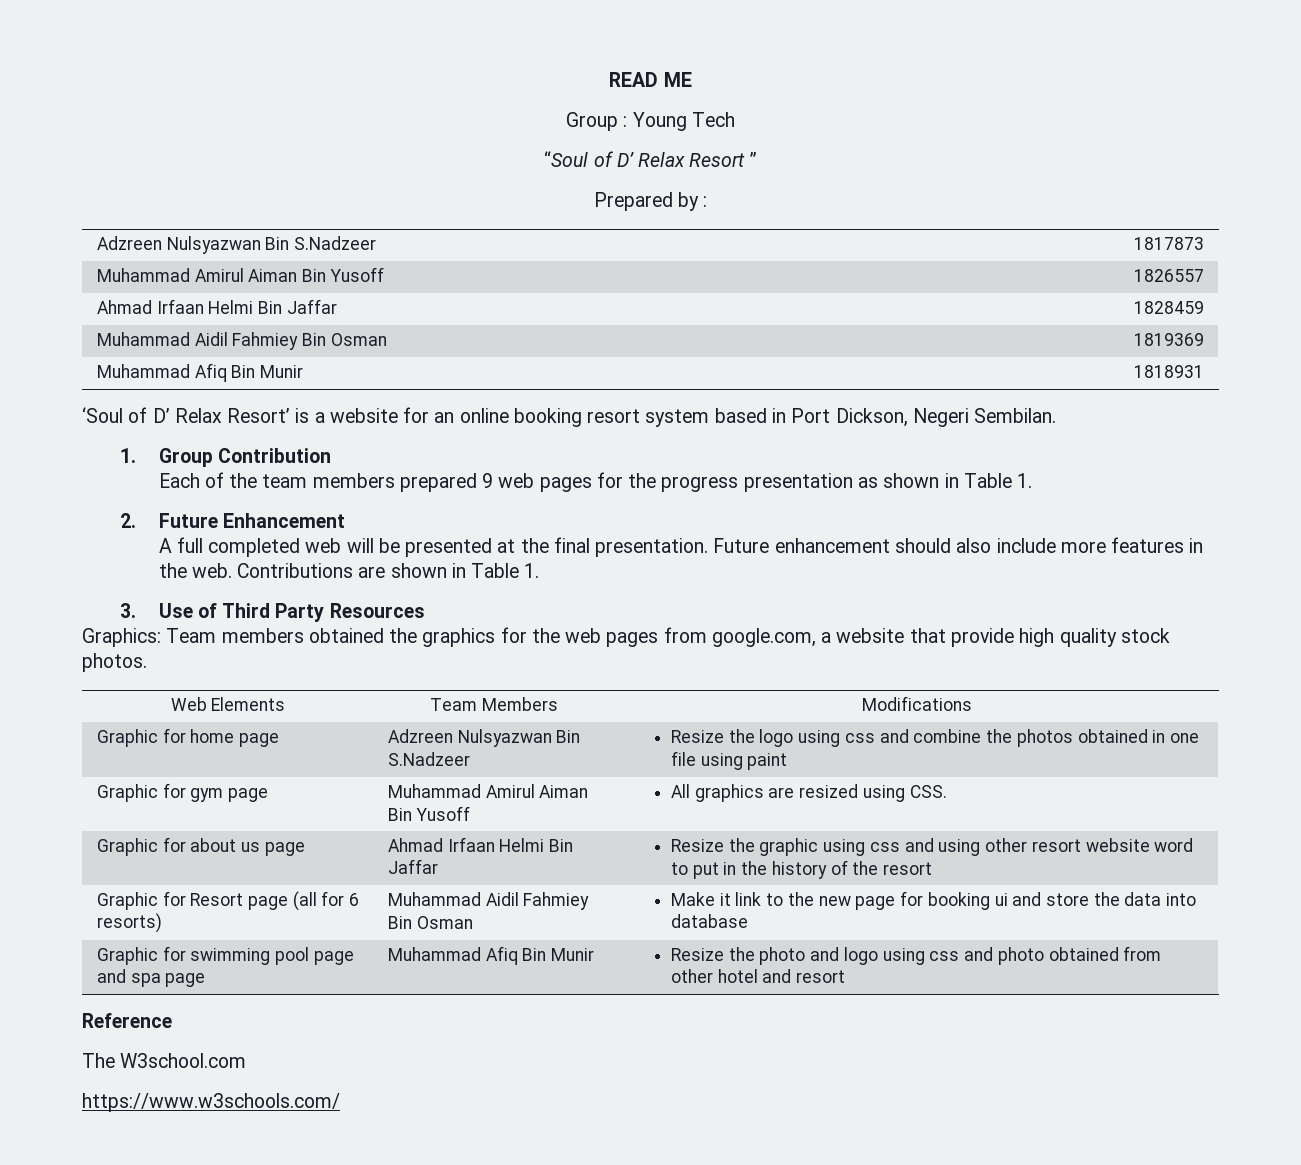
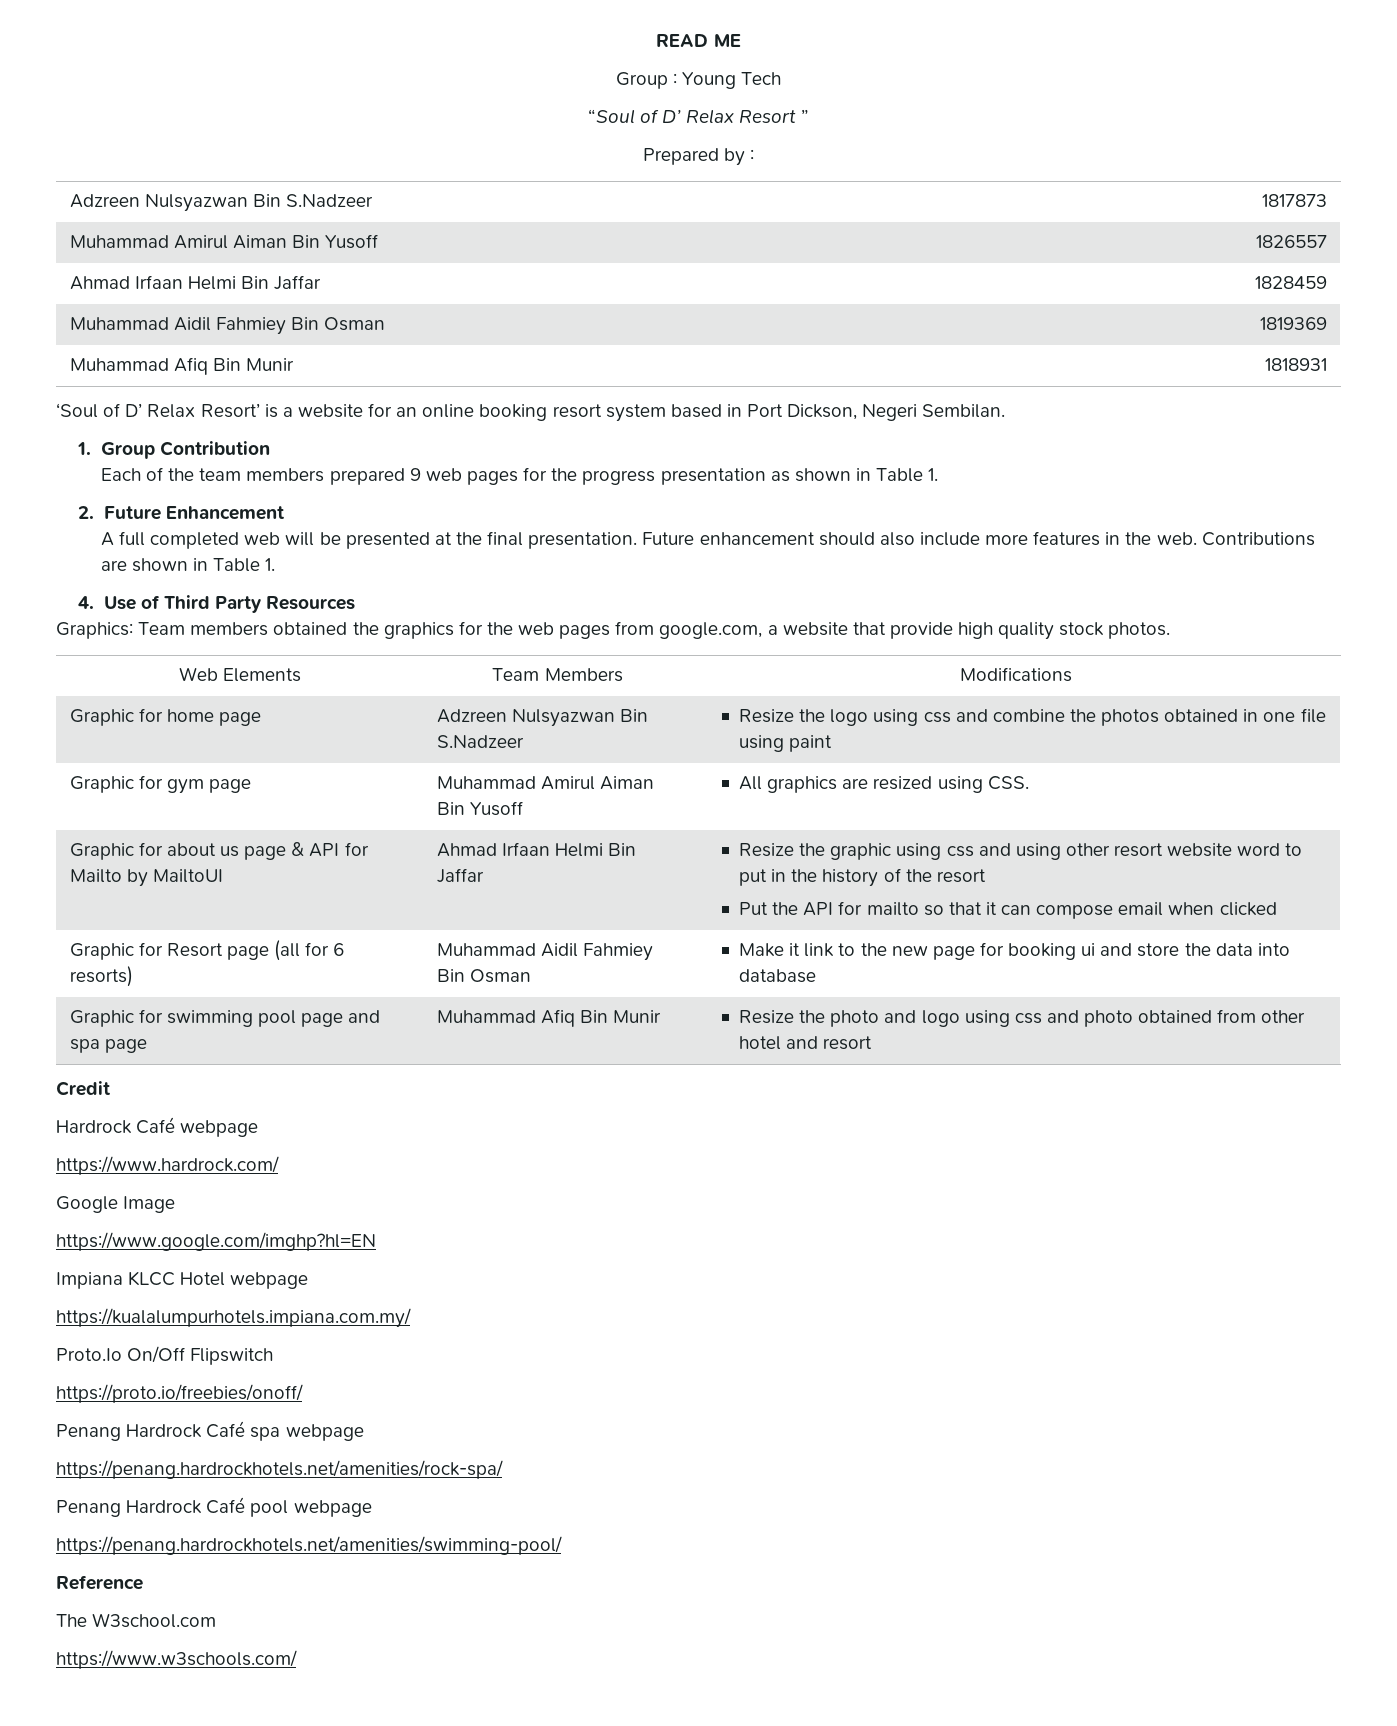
[120,603,137,618] 3. -> [78,596,95,609] 4.
(305, 849) none -> [291,842,369,857] [69,869,223,887] & API for Mailto by MailtoUI
(933, 868) none -> [739,901,1277,919] // Put the API for mailto so that it can compose email when clicked
(846, 976) none -> [56,1081,110,1096] [56,1117,259,1137] [56,1156,279,1175] [56,1196,176,1213] [56,1232,376,1251] [56,1271,309,1289] [56,1308,411,1328] [56,1346,274,1365] [56,1384,303,1403] [56,1421,364,1441] [56,1460,503,1479] [56,1497,372,1517] [56,1536,562,1555] // Credit // Hardrock Café webpage // https://www.hardrock.com/ // Google Image // https://www.google.com/imghp?hl=EN // Impiana KLCC Hotel webpage // https://kualalumpurhotels.impiana.com.my/ // Proto.Io On/Off Flipswitch // https://proto.io/freebies/onoff/ // Penang Hardrock Café spa webpage // https://penang.hardrockhotels.net/amenities/rock-spa/ // Penang Hardrock Café pool webpage // https://penang.hardrockhotels.net/amenities/swimming-pool/

